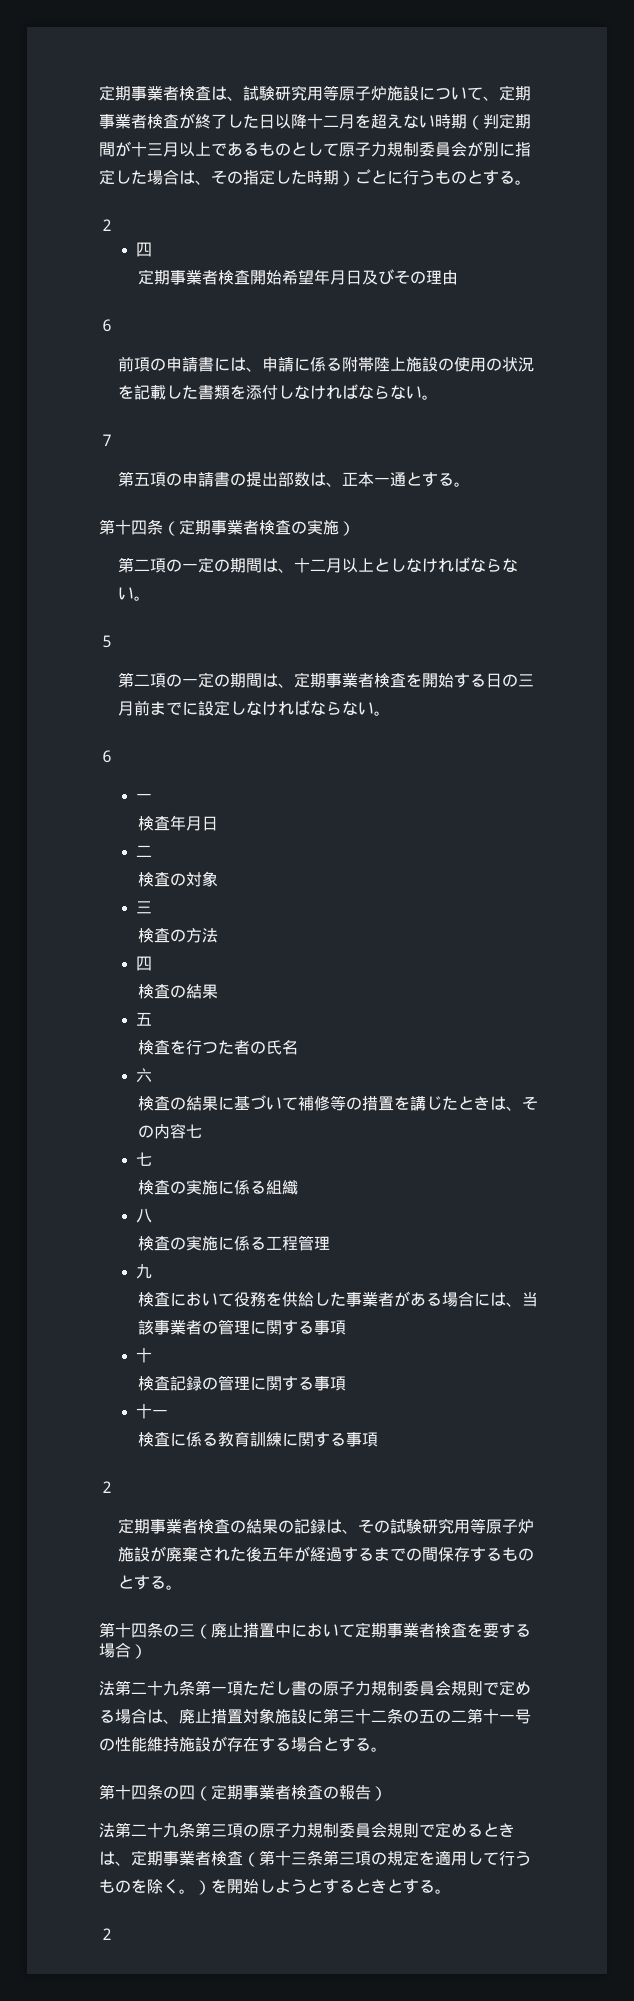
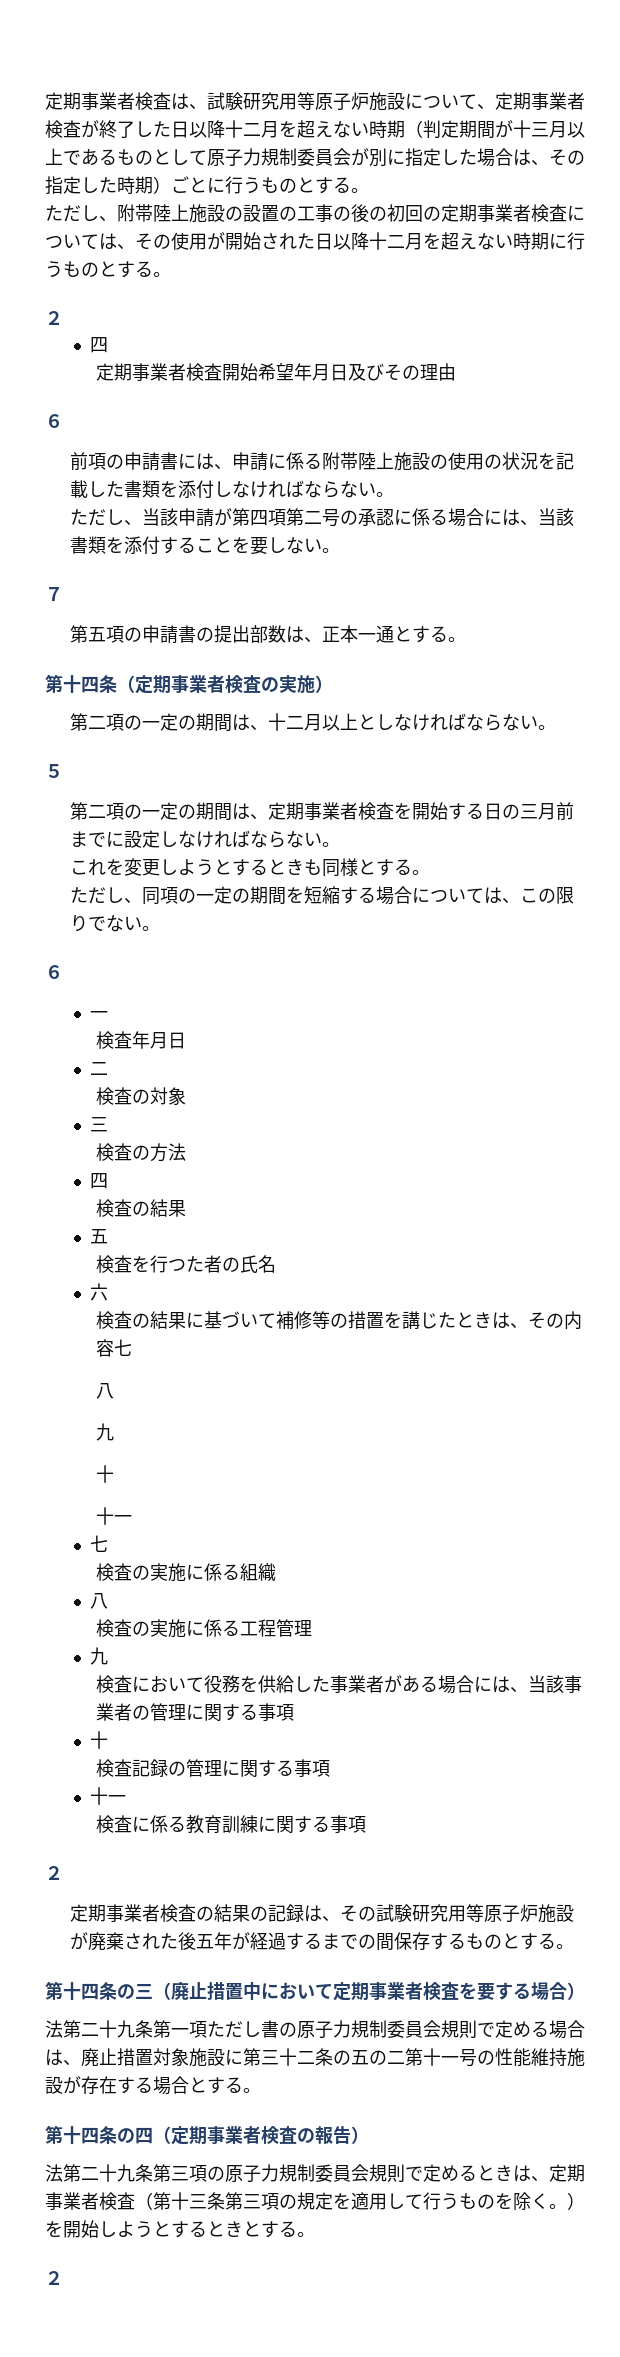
(531, 182) none -> [45,204,585,223] [45,232,585,250] [45,261,171,278] // ただし、附帯陸上施設の設置の工事の後の初回の定期事業者検査については、その使用が開始された日以降十二月を超えない時期に行うものとする。
(439, 397) none -> [70,508,575,527] [70,536,341,555] // ただし、当該申請が第四項第二号の承認に係る場合には、当該書類を添付することを要しない。
(391, 713) none -> [70,858,431,877] [70,886,575,905] [70,915,161,932] // これを変更しようとするときも同様とする。 // ただし、同項の一定の期間を短縮する場合については、この限りでない。
(202, 1131) none -> [95,1383,114,1399] [95,1423,114,1441] [95,1465,114,1483] [95,1507,132,1525] // 八 // 九 // 十 // 十一

